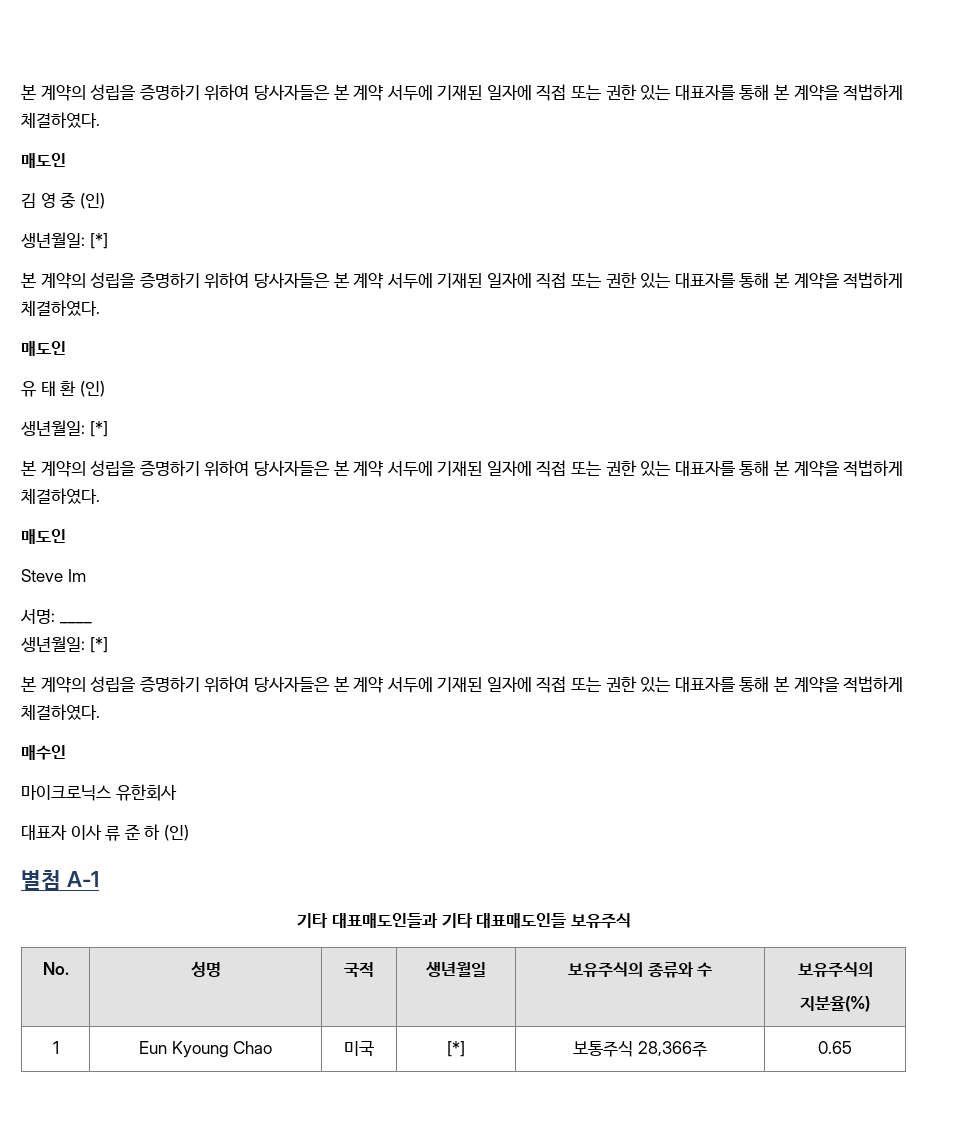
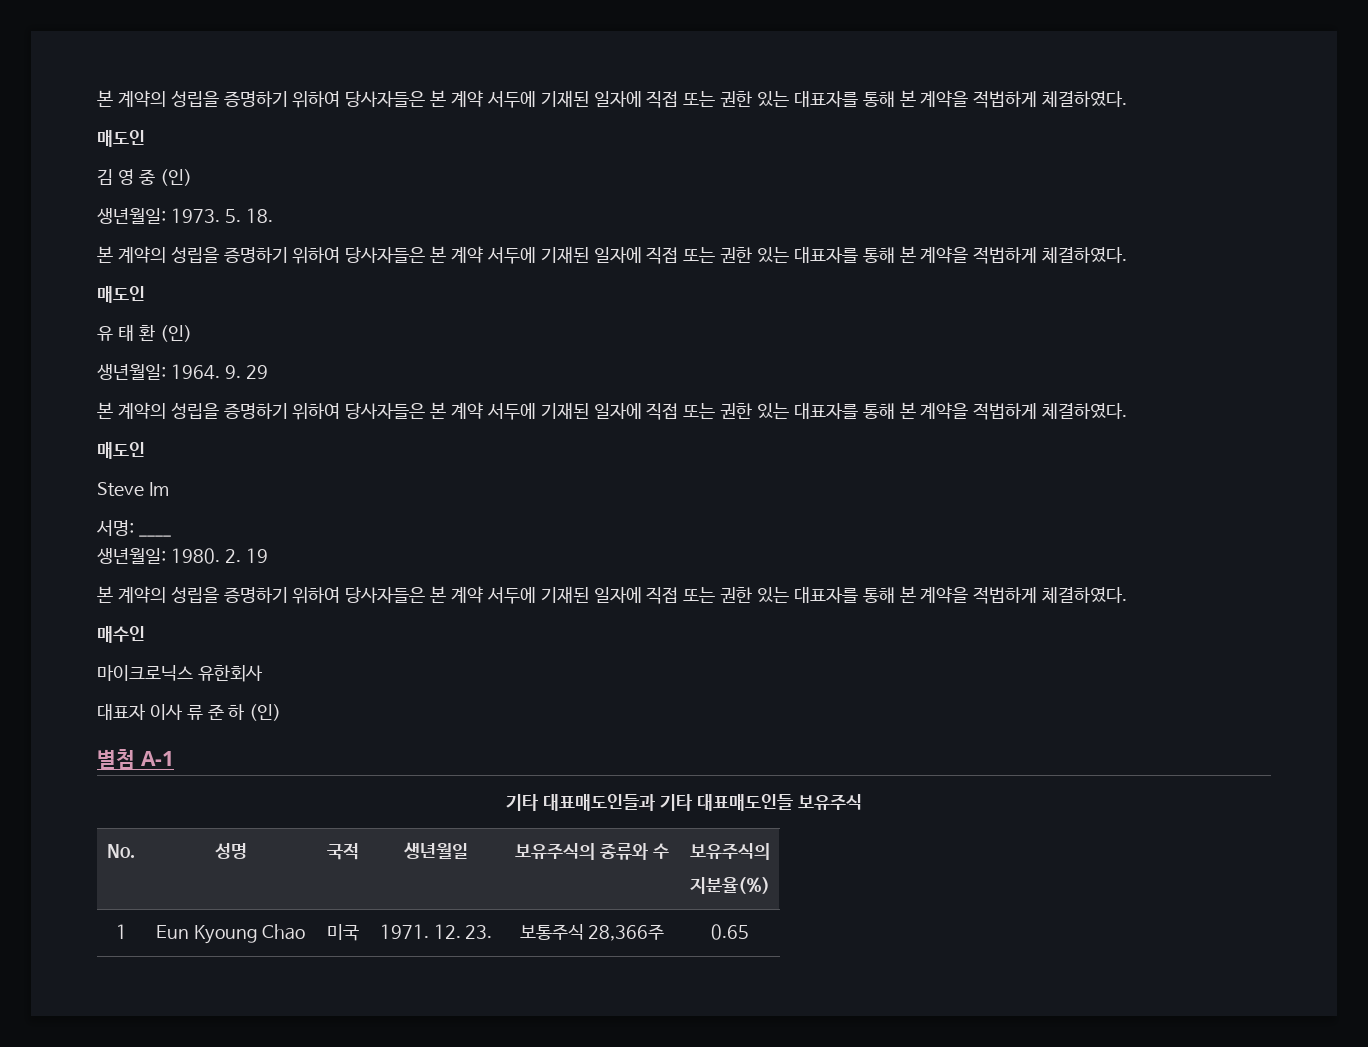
[89,233,108,249] [*] -> [170,208,273,223] 1973. 5. 18.
[89,421,108,437] [*] -> [170,364,268,380] 1964. 9. 29
[89,637,108,653] [*] -> [170,548,268,564] 1980. 2. 19
[447,1041,465,1057] [*] -> [379,924,493,939] 1971. 12. 23.

